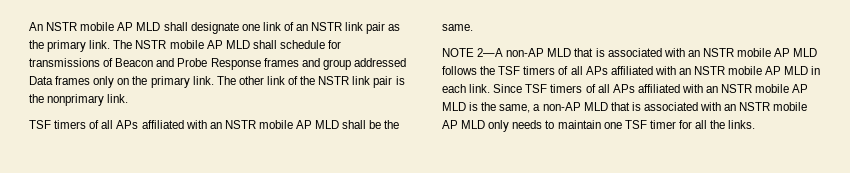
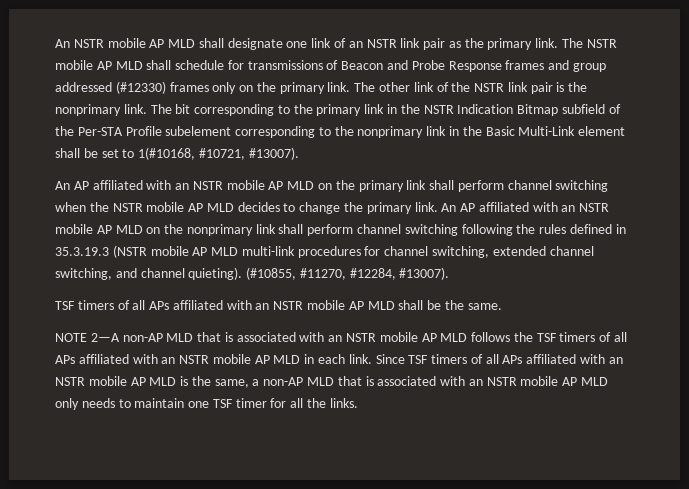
[29,76,53,85] Data -> [115,81,166,94] (#12330)
(129, 98) none -> [150,104,621,116] [55,126,626,138] [55,147,299,160] [55,180,609,192] [55,202,610,214] [55,224,626,236] [55,245,594,258] [55,267,450,280] The bit corresponding to the primary link in the NSTR Indication Bitmap subfield of the Per-STA Profile subelement corresponding to the nonprimary link in the Basic Multi-Link element shall be set to 1(#10168, #10721, #13007). // An AP affiliated with an NSTR mobile AP MLD on the primary link shall perform channel switching when the NSTR mobile AP MLD decides to change the primary link. An AP affiliated with an NSTR mobile AP MLD on the nonprimary link shall perform channel switching following the rules defined in 35.3.19.3 (NSTR mobile AP MLD multi-link procedures for channel switching, extended channel switching, and channel quieting). (#10855, #11270, #12284, #13007).

